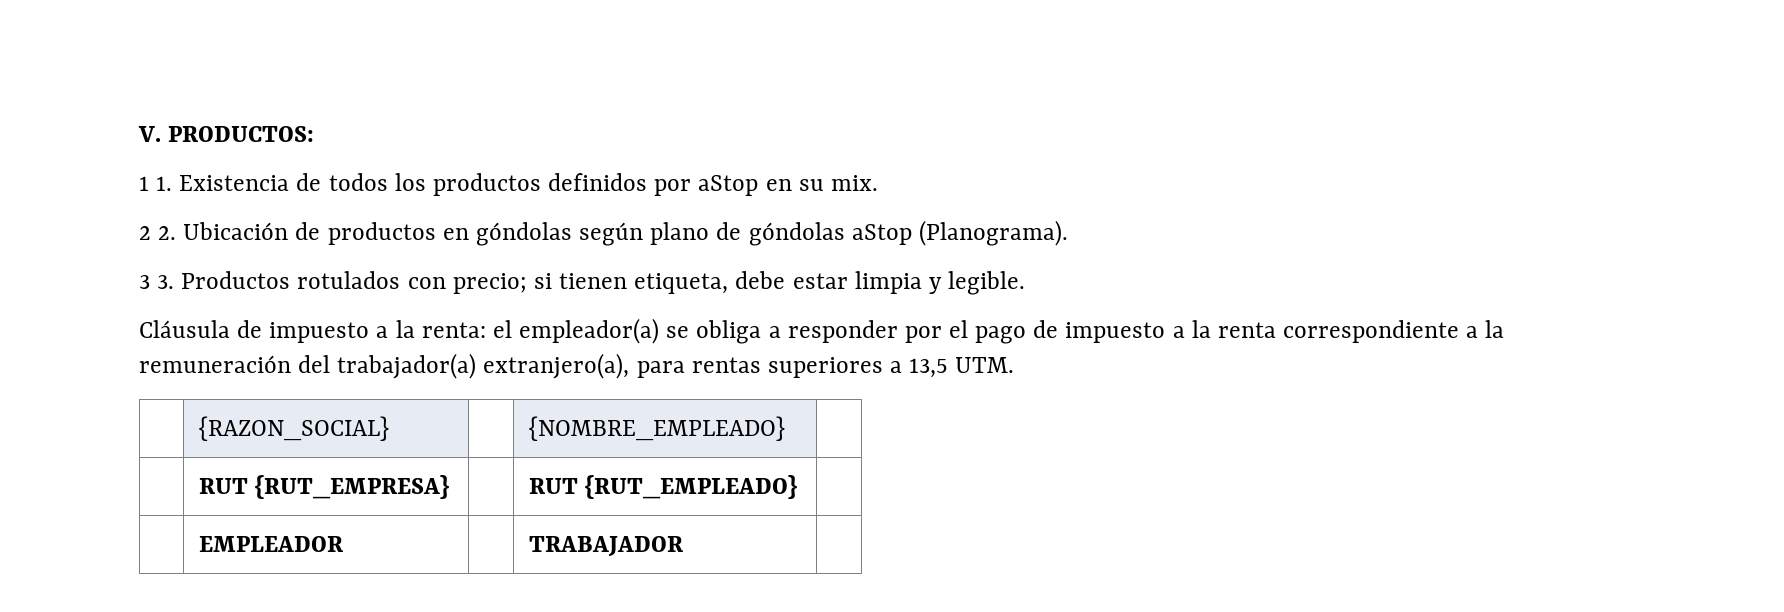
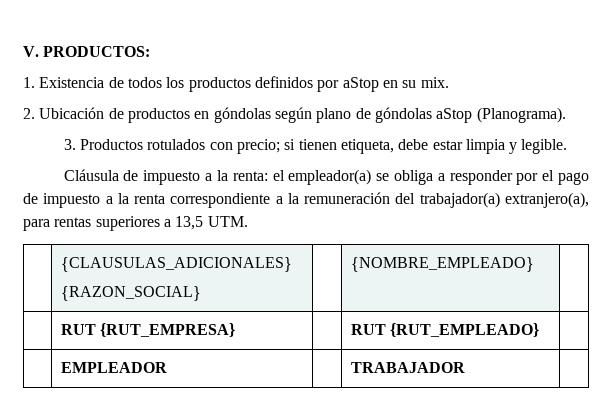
[139,176,149,191] 1 -> (151, 51) none
[139,226,151,240] 2 -> (449, 82) none
[139,275,150,289] 3 -> (566, 115) none
(1015, 365) none -> [60,257,292,272] {CLAUSULAS_ADICIONALES} //

